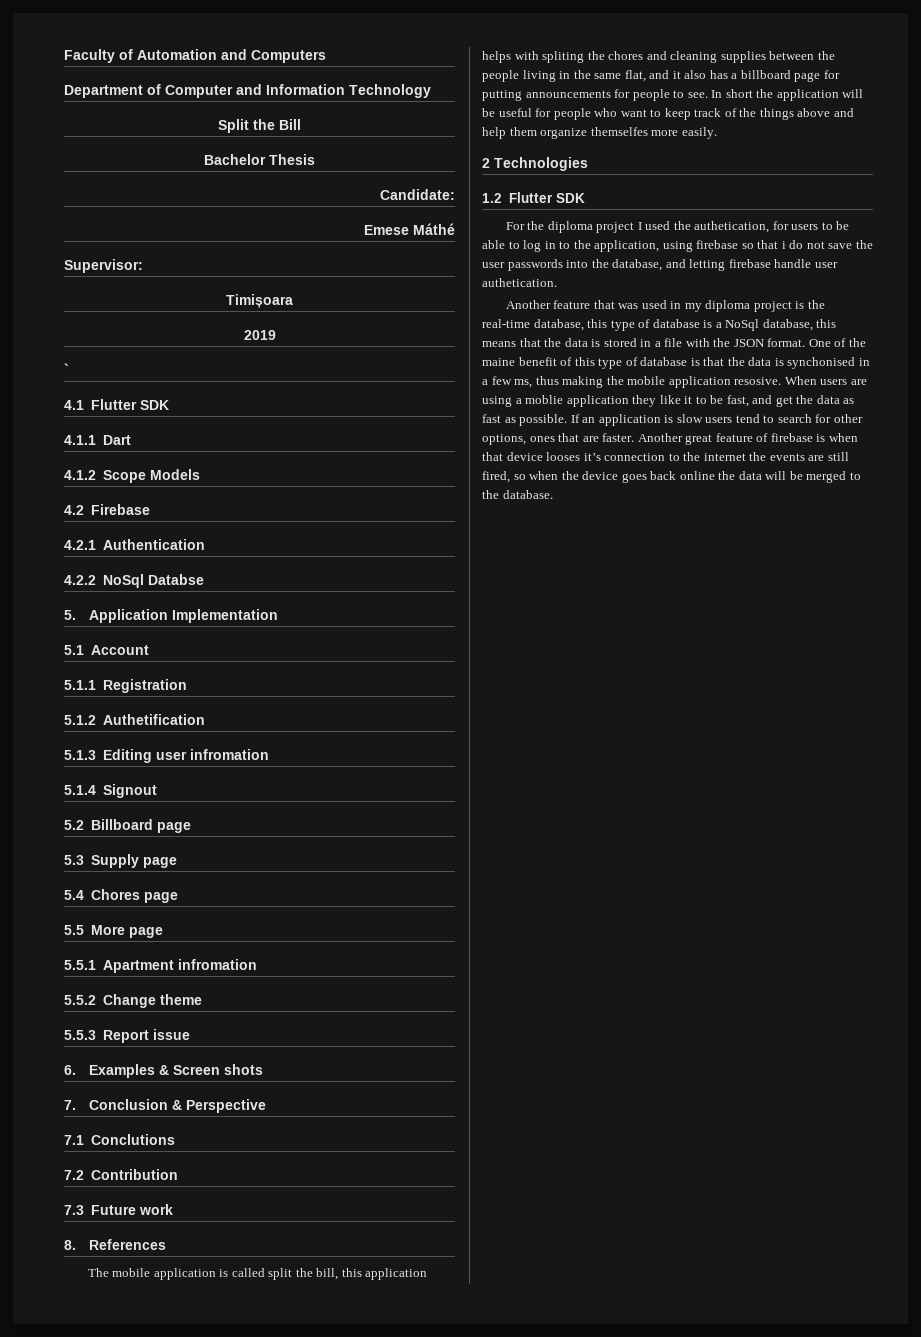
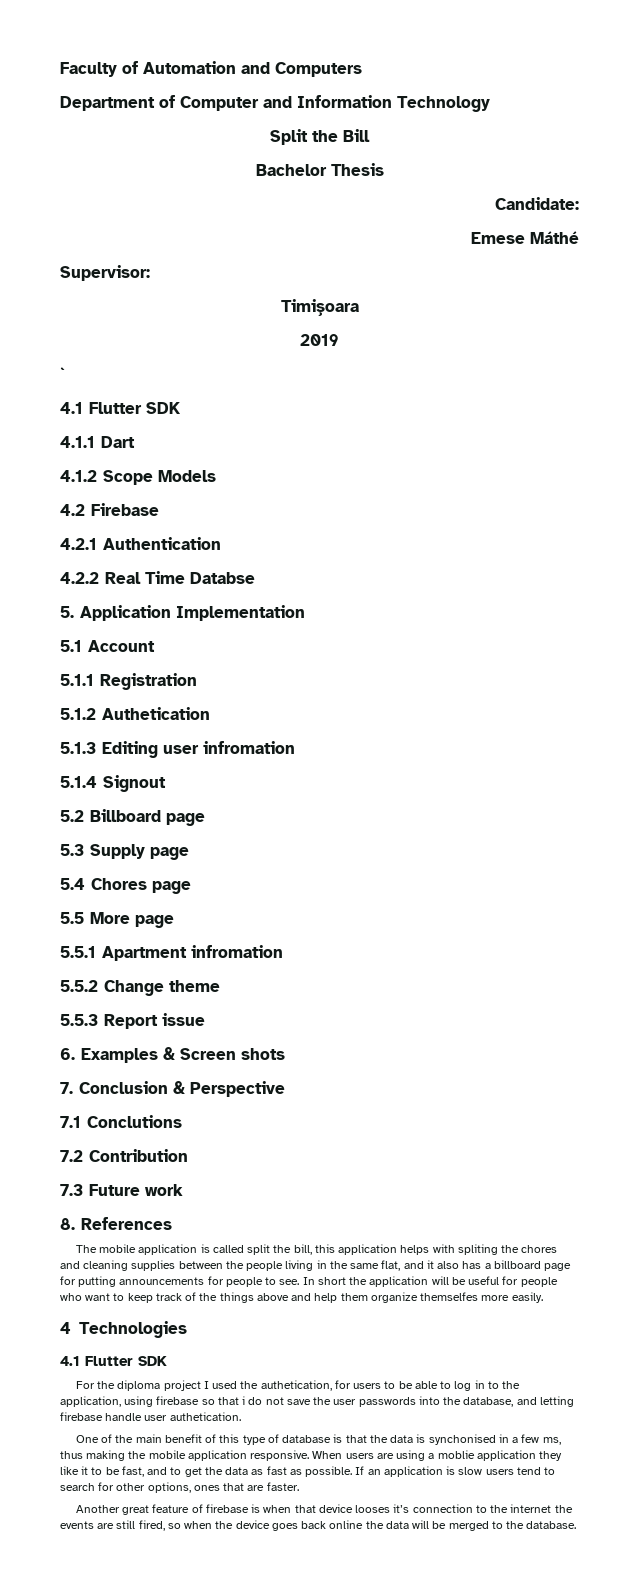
[102,574,144,588] NoSql -> [105,571,185,584] Real Time
[102,714,205,725] Authetification -> [102,707,210,720] Authetication
[482,158,490,168] 2 -> [60,1322,71,1334] 4
[482,193,502,203] 1.2 -> [60,1356,80,1366] 4.1
[505,300,825,312] [482,319,837,331] [482,338,806,347] Another feature that was used in my diploma project is the real-time database, this type of database is a NoSql database, this means that the data is stored in a file with the JSON format. -> (241, 1416) none
[482,358,515,366] maine -> [135,1434,162,1443] main
[734,377,782,385] resosive. -> [250,1450,310,1461] responsive.
(773, 399) none -> [170,1467,182,1475] to
(635, 437) none -> (299, 1486) //

